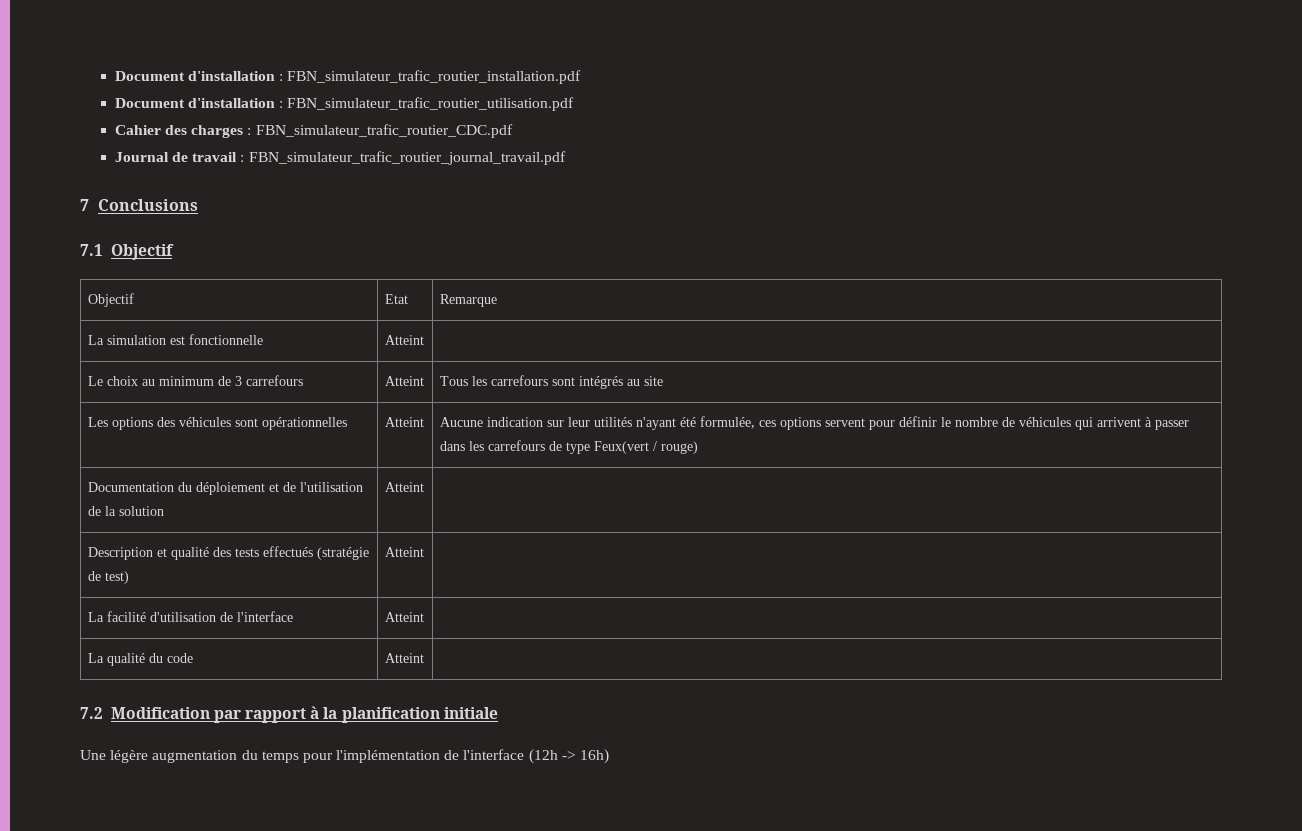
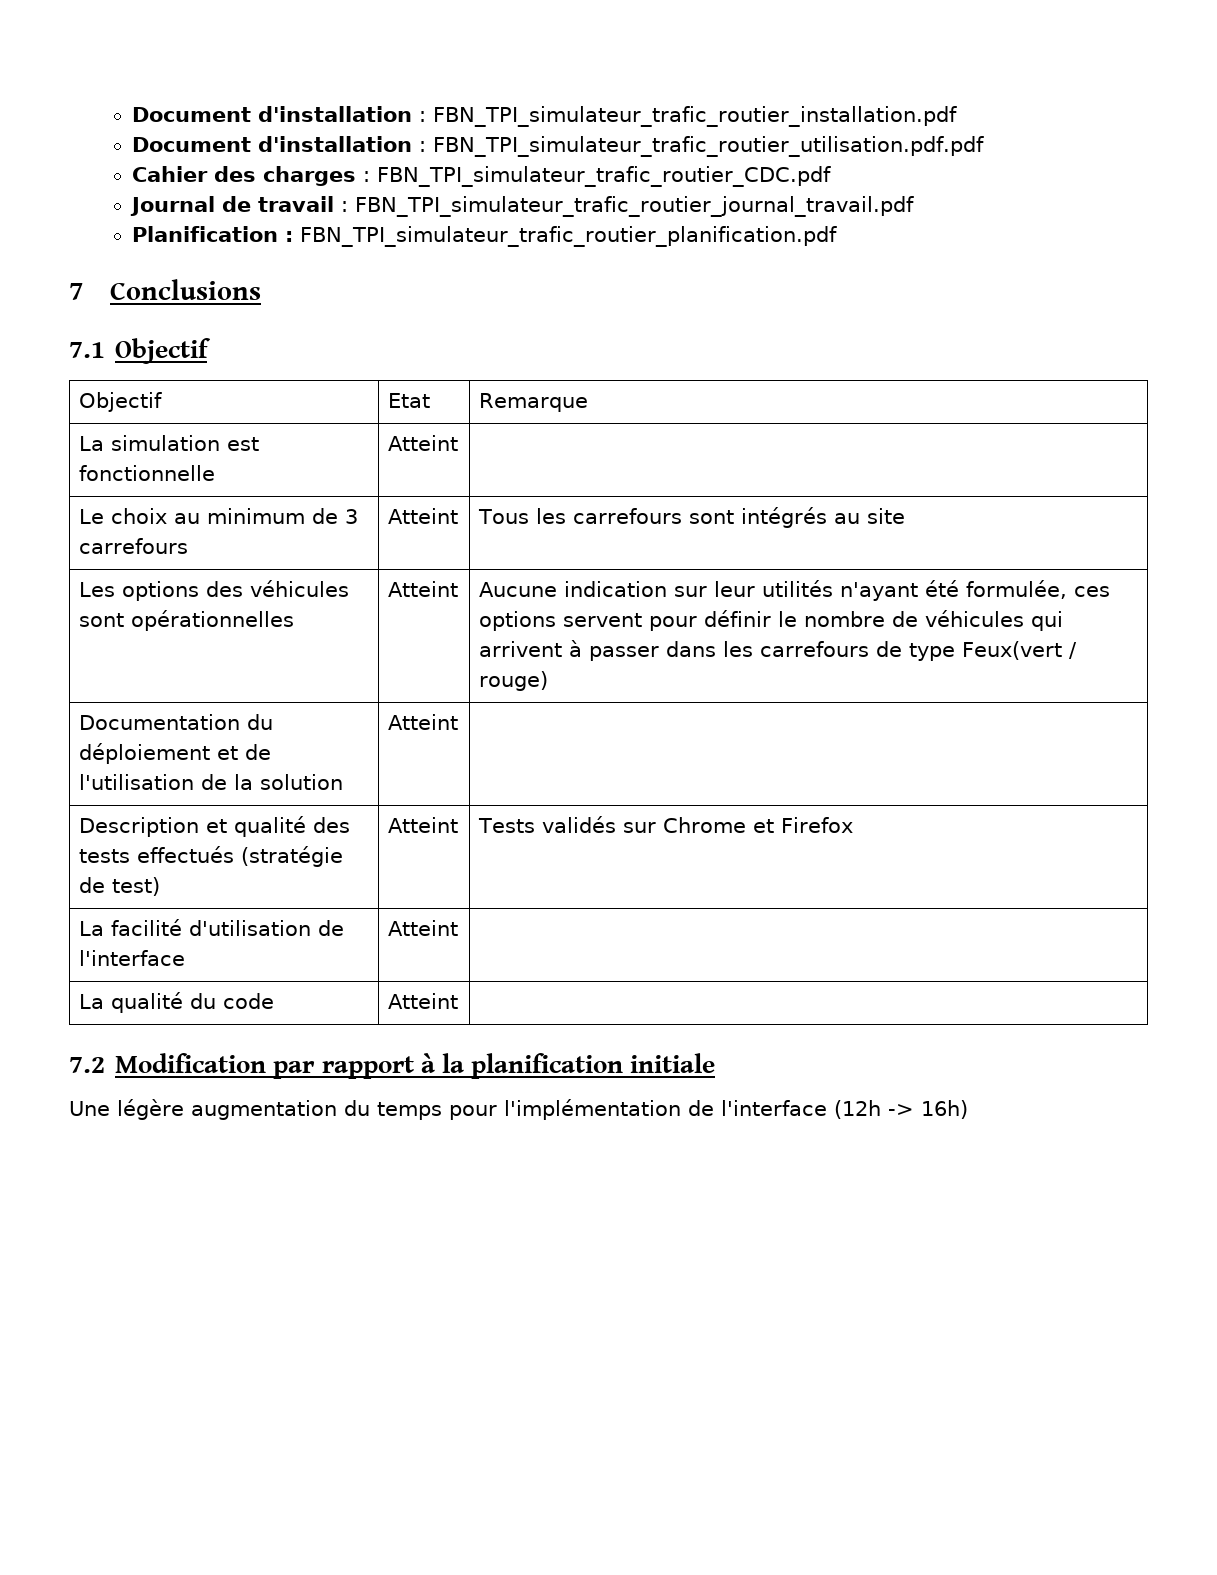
[114,70,582,84] [114,97,575,111] Document d'installation : FBN_simulateur_trafic_routier_installation.pdf // Document d'installation : FBN_simulateur_trafic_routier_utilisation.pdf -> [132,106,958,127] [132,136,985,157] Document d'installation : FBN_TPI_simulateur_trafic_routier_installation.pdf // Document d'installation : FBN_TPI_simulateur_trafic_routier_utilisation.pdf.pdf
[255,124,513,138] FBN_simulateur_trafic_routier_CDC.pdf -> [377,166,832,187] FBN_TPI_simulateur_trafic_routier_CDC.pdf
[248,151,566,165] FBN_simulateur_trafic_routier_journal_travail.pdf -> [355,196,915,217] [132,226,838,247] FBN_TPI_simulateur_trafic_routier_journal_travail.pdf // Planification : FBN_TPI_simulateur_trafic_routier_planification.pdf
(424, 552) none -> [478,816,854,833] Tests validés sur Chrome et Firefox

